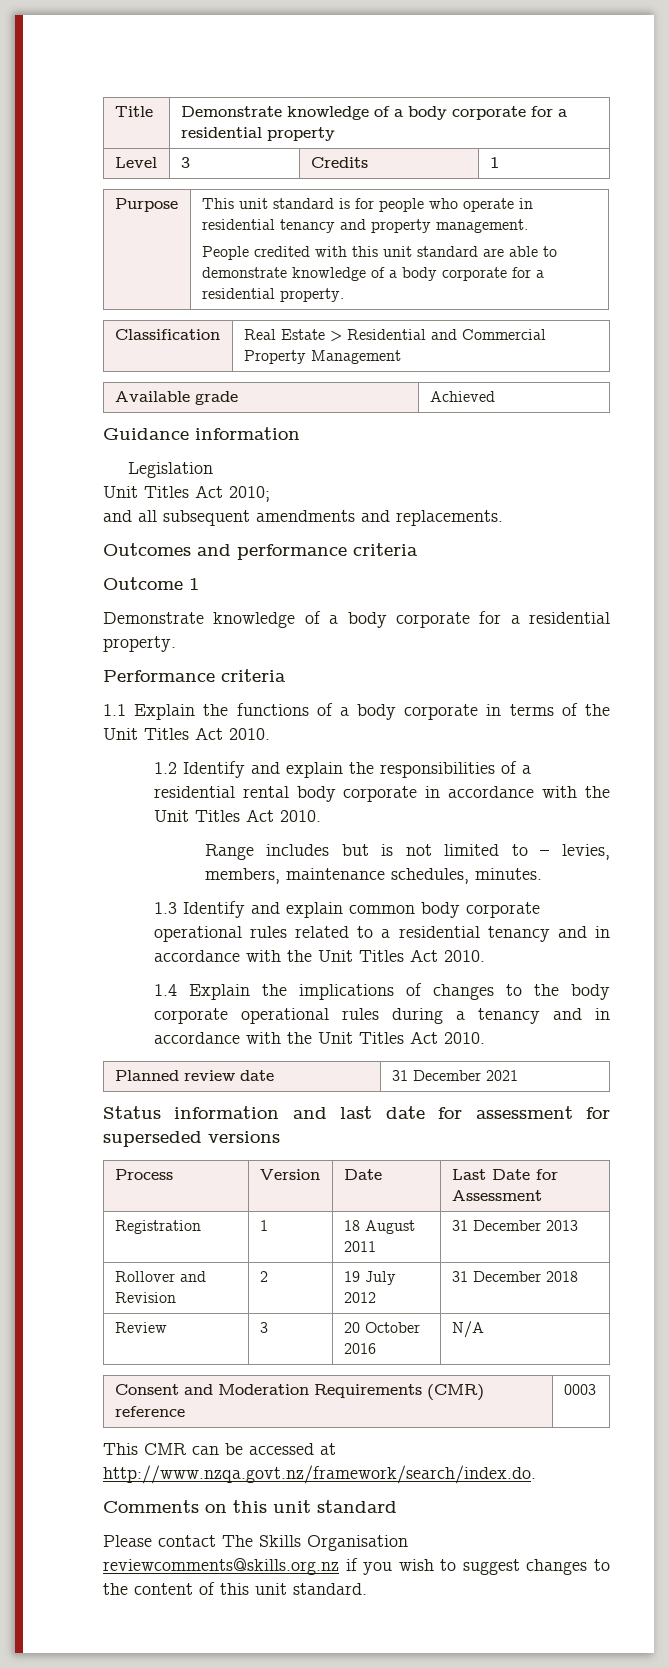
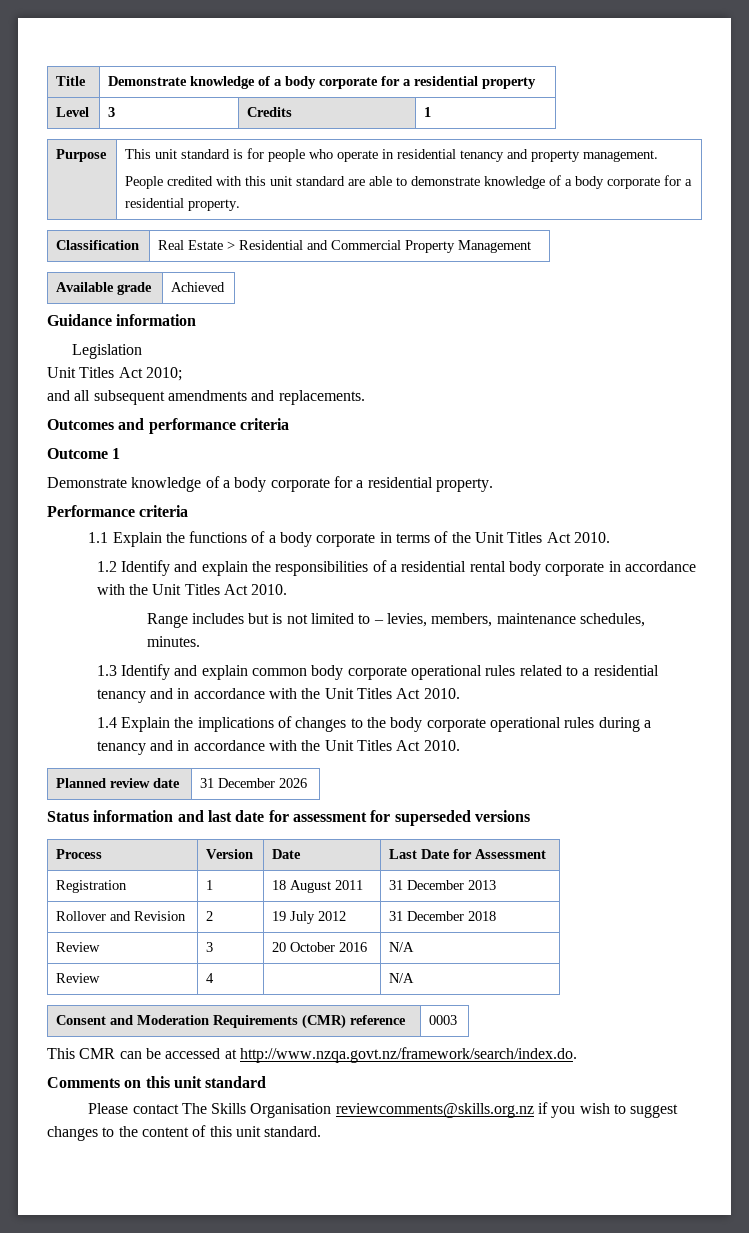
[485,1070,518,1081] 2021 -> [279,778,308,788] 2026
(484, 1329) none -> [56,973,101,983] [206,973,215,983] [389,973,415,983] // Review | 4 | | N/A

